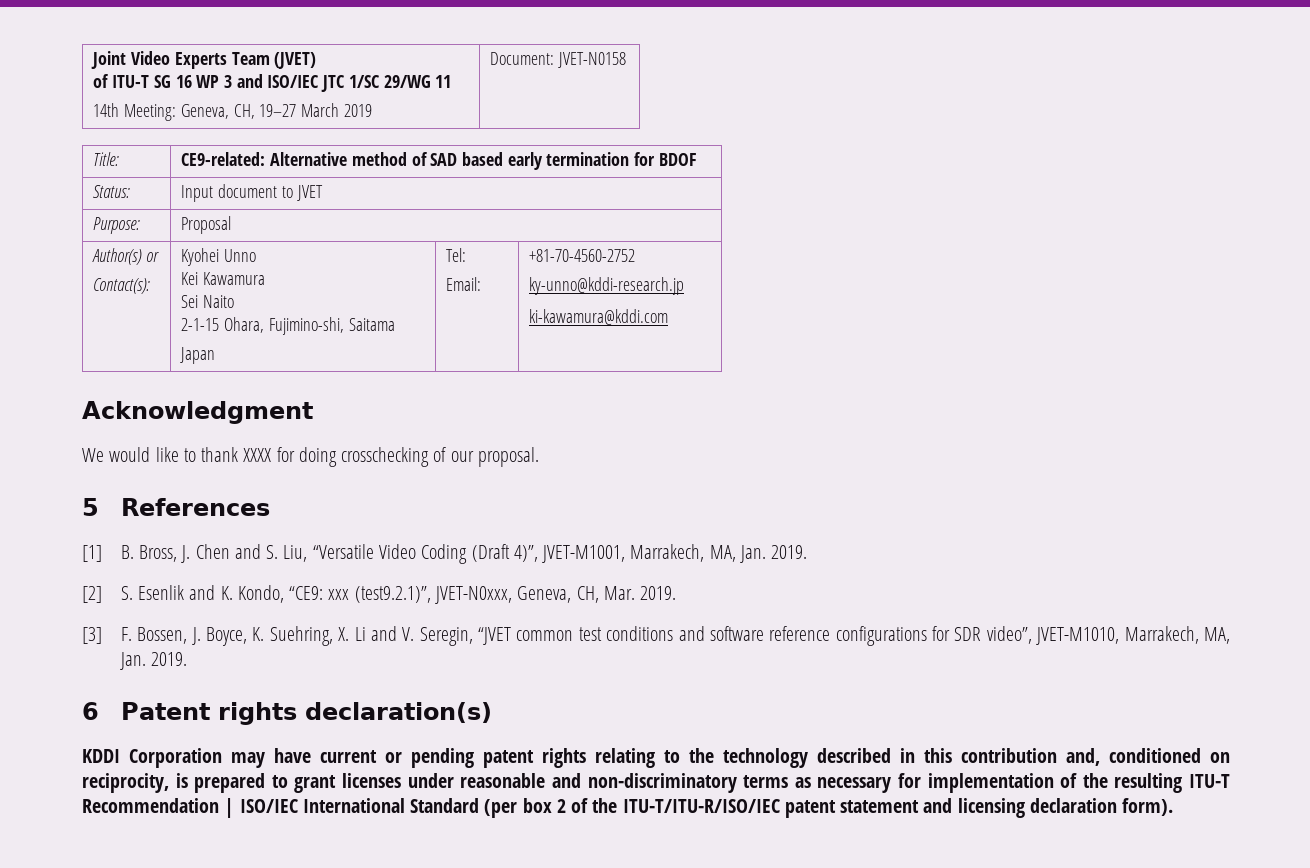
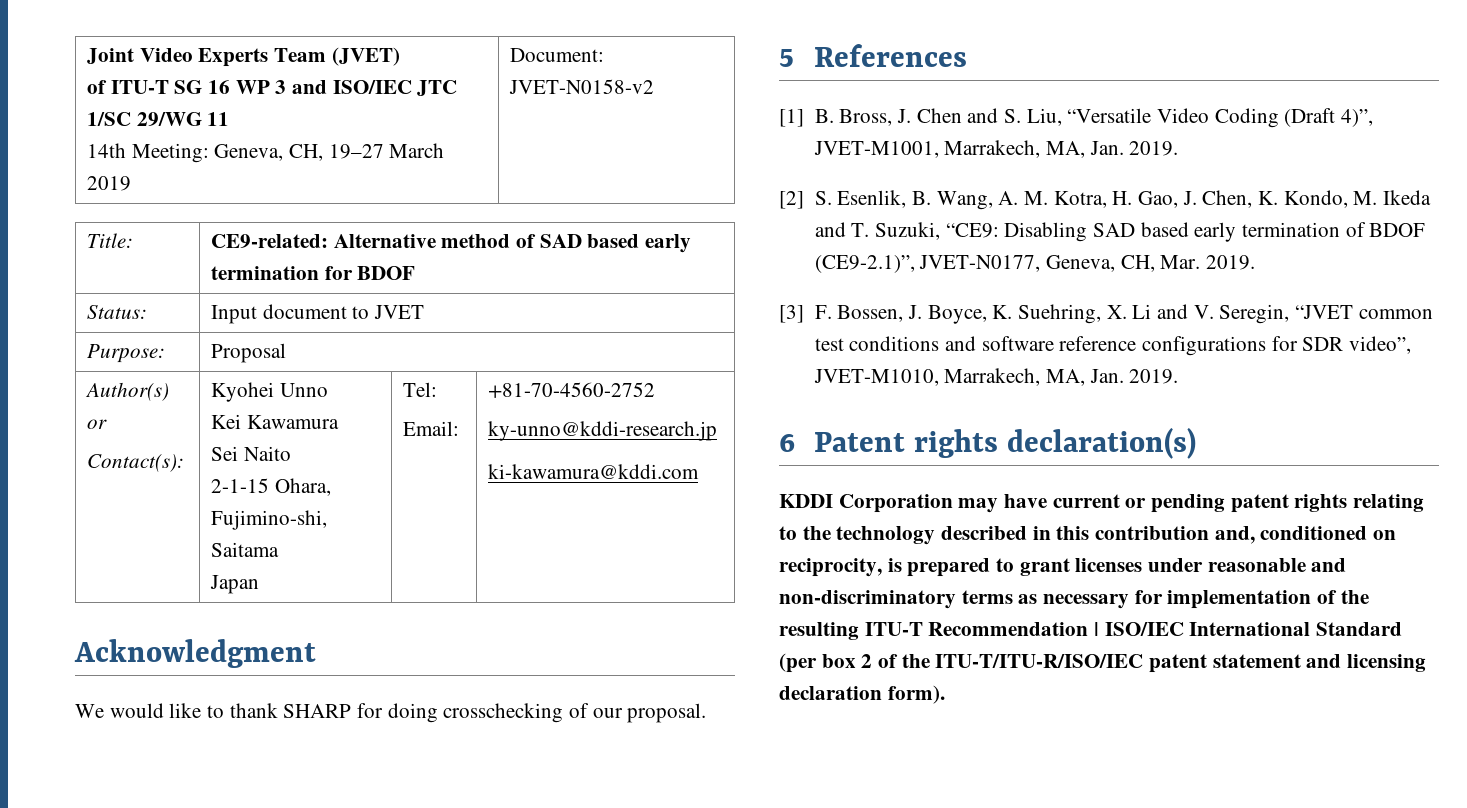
[558,52,627,68] JVET-N0158 -> [508,79,654,94] JVET-N0158-v2
[243,448,272,462] XXXX -> [283,704,352,718] SHARP
[138,585,512,604] Esenlik and K. Kondo, “CE9: xxx (test9.2.1)”, JVET-N0xxx, -> [837,190,1431,210] [814,222,1426,242] [814,255,1041,273] Esenlik, B. Wang, A. M. Kotra, H. Gao, J. Chen, K. Kondo, M. Ikeda and T. Suzuki, “CE9: Disabling SAD based early termination of BDOF (CE9-2.1)”, JVET-N0177,

